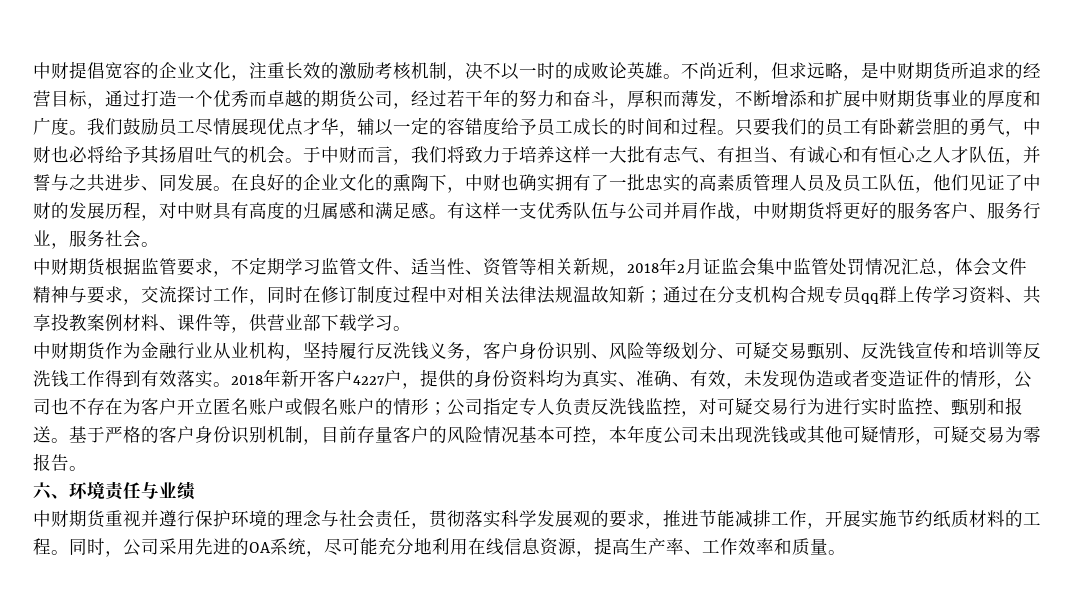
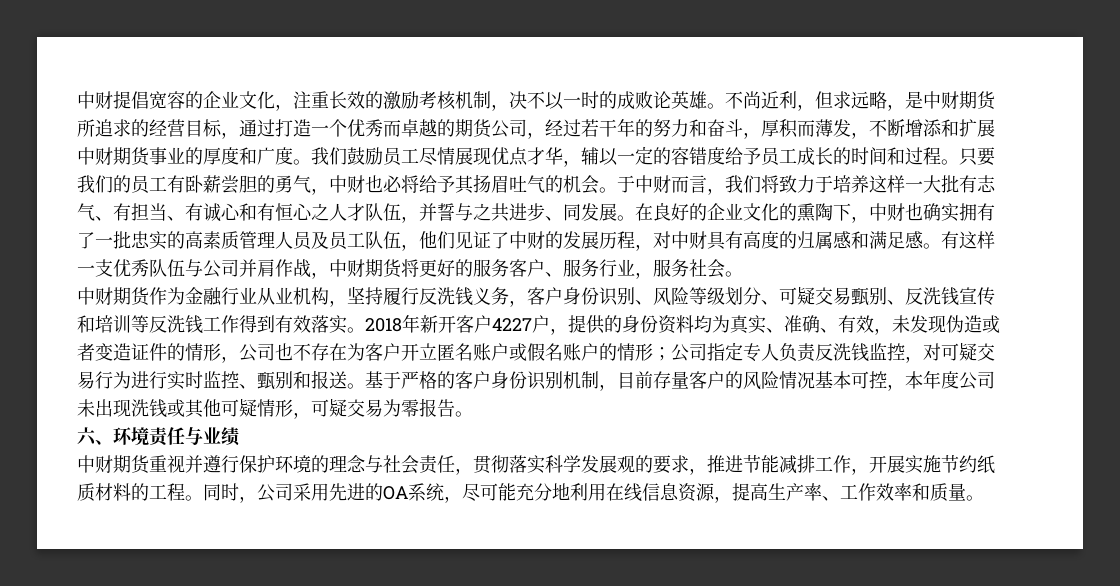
[33,257,1027,277] [33,285,1041,305] [33,313,411,333] // 中财期货根据监管要求，不定期学习监管文件、适当性、资管等相关新规，2018年2月证监会集中监管处罚情况汇总，体会文件精神与要求，交流探讨工作，同时在修订制度过程中对相关法律法规温故知新；通过在分支机构合规专员qq群上传学习资料、共享投教案例材料、课件等，供营业部下载学习。 -> (743, 274) none

